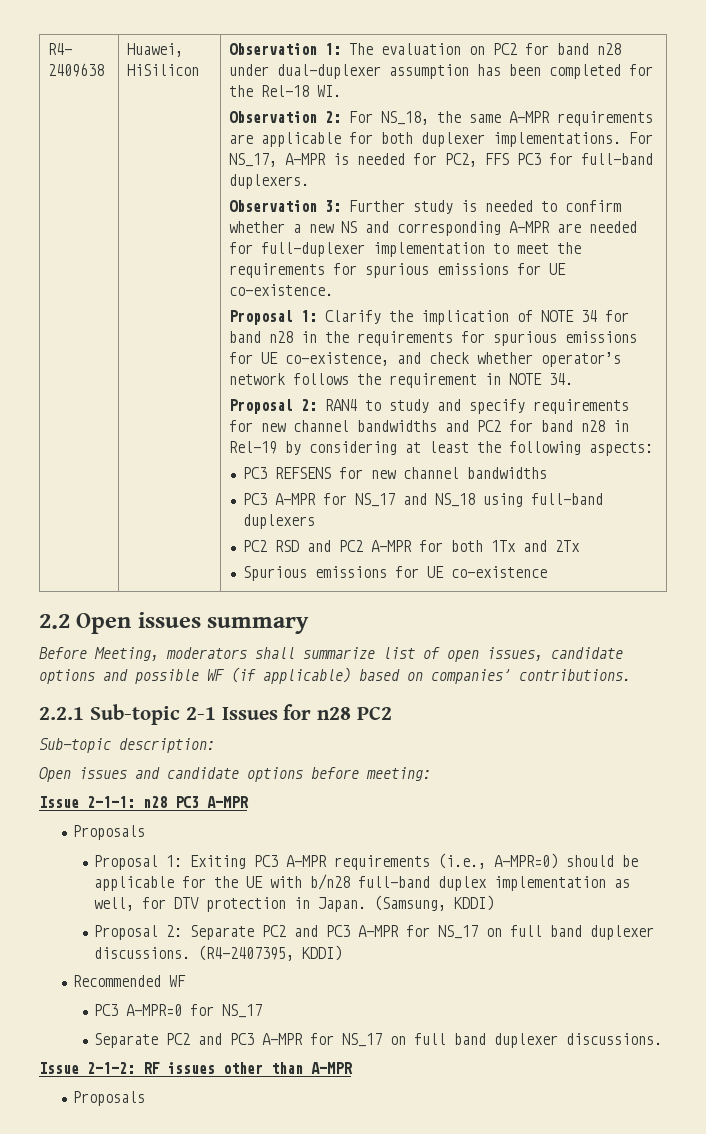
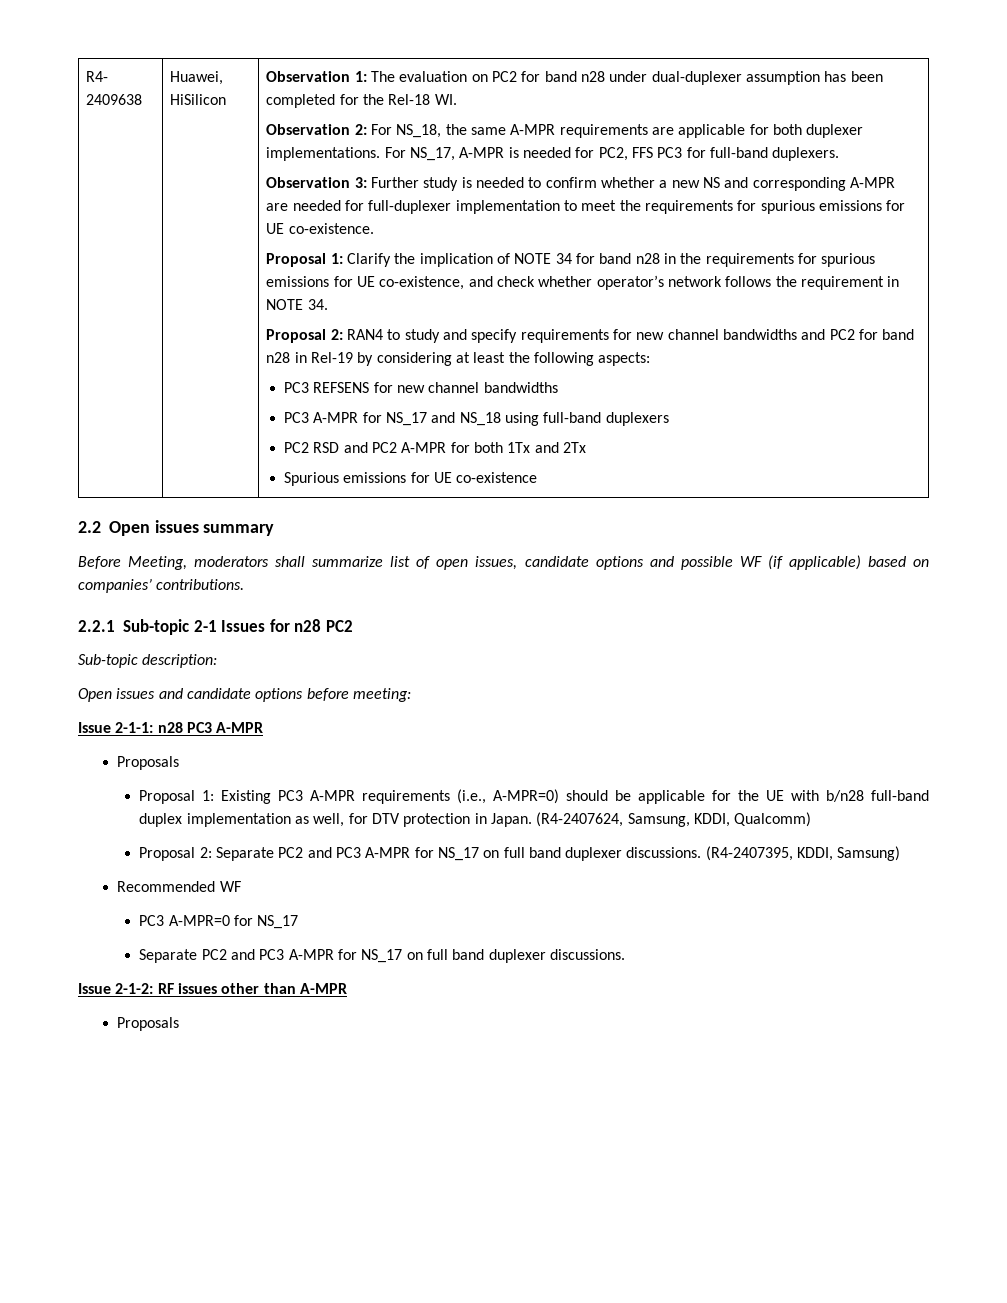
[189,855,246,869] Exiting -> [221,790,272,804] Existing
[373,895,494,911] (Samsung, KDDI) -> [536,812,812,827] (R4-2407624, Samsung, KDDI, Qualcomm)
[301,945,342,961] KDDI) -> [797,846,901,861] KDDI, Samsung)

